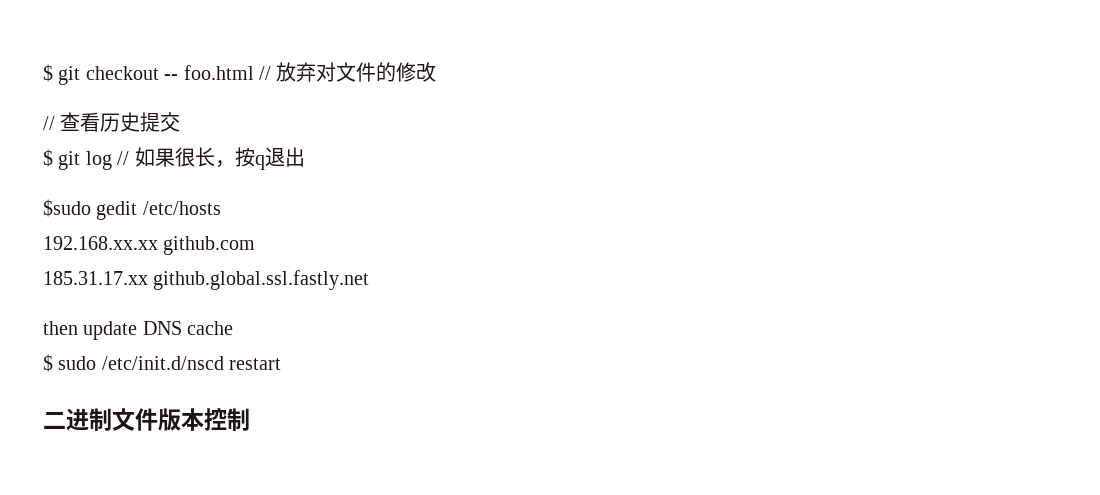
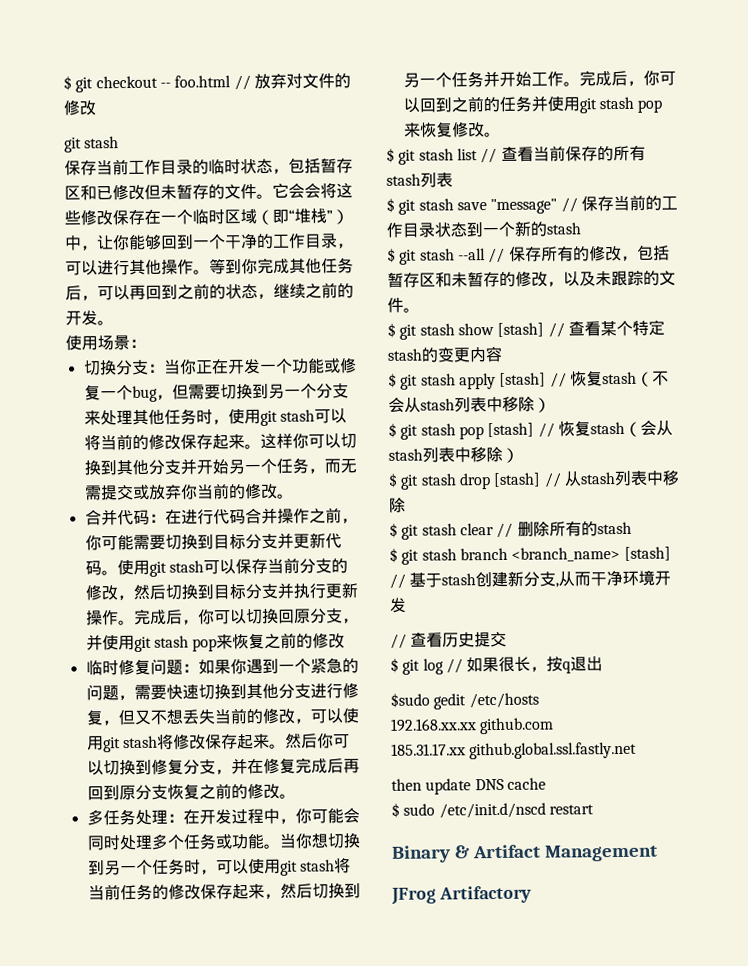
(437, 72) none -> [64,136,120,153] [64,157,353,176] [64,182,353,201] [64,208,349,226] [64,232,354,251] [65,257,354,276] [65,282,354,301] [65,310,114,326] [65,334,146,351] [82,357,357,376] [83,383,349,402] [83,408,347,426] [83,433,357,451] [83,457,357,476] [84,482,294,501] [84,507,358,526] [84,532,342,551] [84,557,348,577] [84,582,358,601] [85,608,359,626] [85,632,346,652] [85,658,359,676] [85,682,359,701] [85,707,359,726] [86,733,350,753] [86,757,360,776] [86,782,296,801] [86,807,360,826] [86,833,360,851] [87,857,351,876] [87,883,361,901] [402,70,676,88] [402,95,663,114] [403,121,501,138] [386,145,646,165] [386,172,453,188] [386,194,678,215] [386,220,581,238] [387,244,670,265] [387,269,676,288] [387,297,420,313] [387,319,665,340] [387,345,503,363] [388,370,669,390] [388,396,551,413] [388,419,673,440] [388,446,519,463] [388,470,680,490] [389,497,406,513] [389,521,632,540] [389,546,671,565] [389,569,672,589] [389,597,407,613] // git stash // 保存当前工作目录的临时状态，包括暂存区和已修改但未暂存的文件。它会会将这些修改保存在一个临时区域（即“堆栈”）中，让你能够回到一个干净的工作目录，可以进行其他操作。等到你完成其他任务后，可以再回到之前的状态，继续之前的开发。 // 使用场景： // 切换分支：当你正在开发一个功能或修复一个bug，但需要切换到另一个分支来处理其他任务时，使用git stash可以将当前的修改保存起来。这样你可以切换到其他分支并开始另一个任务，而无需提交或放弃你当前的修改。 // 合并代码：在进行代码合并操作之前，你可能需要切换到目标分支并更新代码。使用git stash可以保存当前分支的修改，然后切换到目标分支并执行更新操作。完成后，你可以切换回原分支，并使用git stash pop来恢复之前的修改 // 临时修复问题：如果你遇到一个紧急的问题，需要快速切换到其他分支进行修复，但又不想丢失当前的修改，可以使用git stash将修改保存起来。然后你可以切换到修复分支，并在修复完成后再回到原分支恢复之前的修改。 // 多任务处理：在开发过程中，你可能会同时处理多个任务或功能。当你想切换到另一个任务时，可以使用git stash将当前任务的修改保存起来，然后切换到另一个任务并开始工作。完成后，你可以回到之前的任务并使用git stash pop来恢复修改。 // $ git stash list // 查看当前保存的所有stash列表 // $ git stash save "message" // 保存当前的工作目录状态到一个新的stash // $ git stash --all // 保存所有的修改，包括暂存区和未暂存的修改，以及未跟踪的文件。 // $ git stash show [stash] // 查看某个特定stash的变更内容 // $ git stash apply [stash] // 恢复stash（不会从stash列表中移除） // $ git stash pop [stash] // 恢复stash（会从stash列表中移除） // $ git stash drop [stash] // 从stash列表中移除 // $ git stash clear // 删除所有的stash // $ git stash branch <branch_name> [stash] // 基于stash创建新分支,从而干净环境开发
[43,408,250,431] 二进制文件版本控制 -> [391,844,658,863] [391,885,532,905] Binary & Artifact Management // JFrog Artifactory

